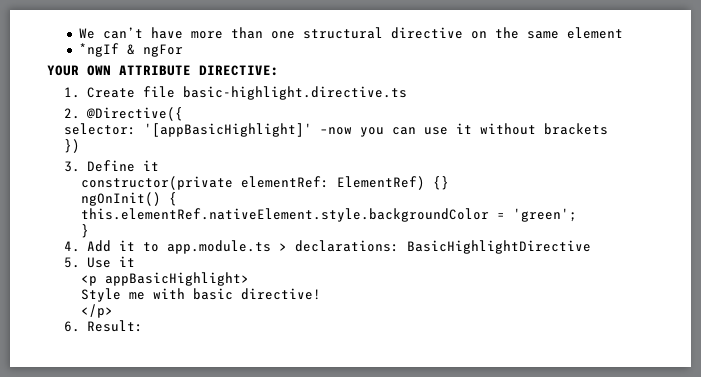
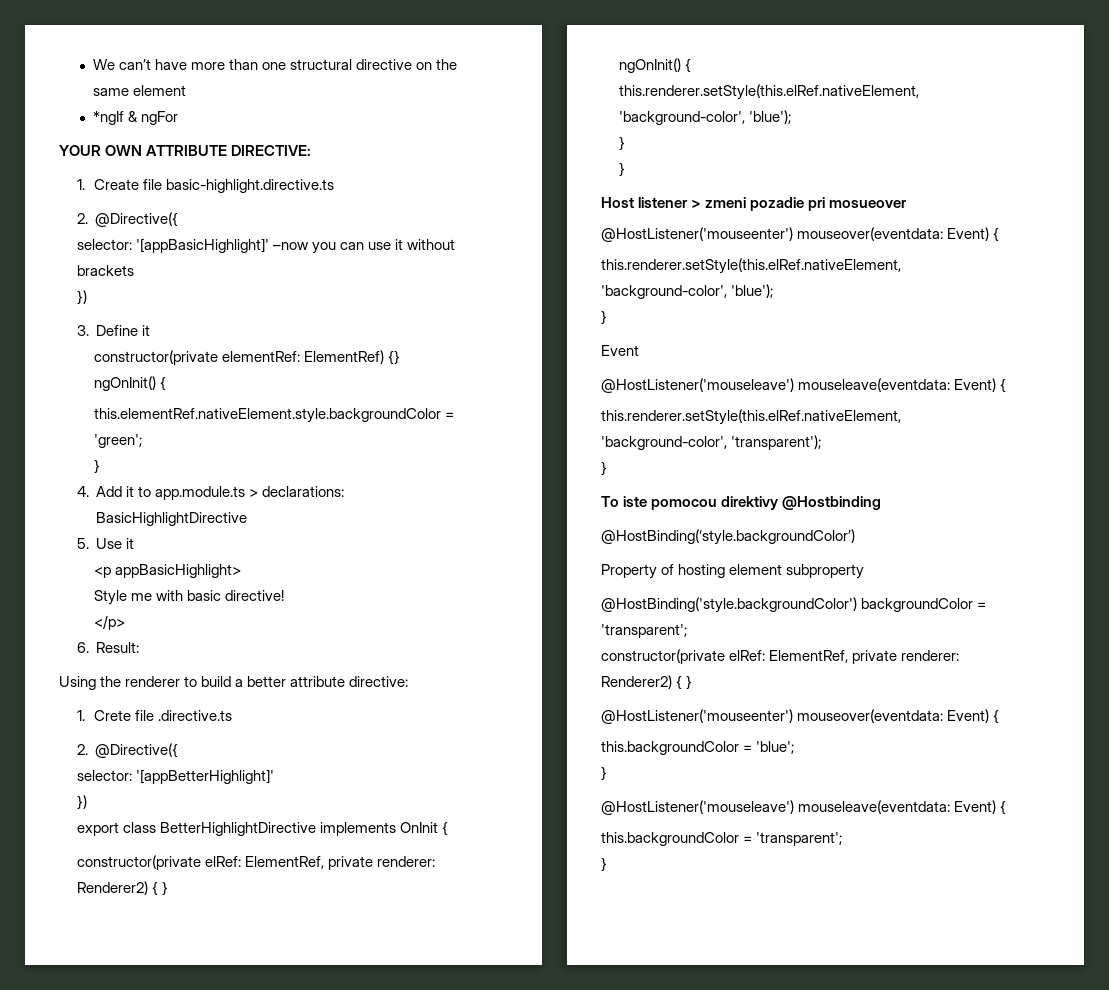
(143, 326) none -> [59,676,409,690] [76,710,233,721] [76,743,179,758] [76,769,274,784] [76,795,87,810] [76,821,448,836] [76,855,435,870] [76,881,168,896] [618,58,691,73] [618,84,919,100] [618,110,791,125] [618,136,625,151] [618,162,625,177] [601,197,908,211] [601,227,1000,242] [601,258,901,274] [601,284,774,299] [601,310,607,325] [601,345,639,356] [601,378,1007,393] [601,409,901,425] [601,435,822,450] [601,461,607,476] [601,496,882,510] [601,529,855,545] [601,564,865,579] [601,597,987,613] [601,624,687,638] [601,649,960,664] [601,675,693,690] [601,709,1000,724] [601,741,795,755] [601,766,607,781] [601,800,1007,815] [601,832,843,846] [601,857,607,872] // Using the renderer to build a better attribute directive: // 1. Crete file .directive.ts // 2. @Directive({ // selector: '[appBetterHighlight]' // }) // export class BetterHighlightDirective implements OnInit { // constructor(private elRef: ElementRef, private renderer: Renderer2) { } // ngOnInit() { // this.renderer.setStyle(this.elRef.nativeElement, 'background-color', 'blue'); // } // } // Host listener > zmeni pozadie pri mosueover // @HostListener('mouseenter') mouseover(eventdata: Event) { // this.renderer.setStyle(this.elRef.nativeElement, 'background-color', 'blue'); // } // Event // @HostListener('mouseleave') mouseleave(eventdata: Event) { // this.renderer.setStyle(this.elRef.nativeElement, 'background-color', 'transparent'); // } // To iste pomocou direktivy @Hostbinding // @HostBinding(‘style.backgroundColor’) // Property of hosting element subproperty // @HostBinding('style.backgroundColor') backgroundColor = 'transparent'; // constructor(private elRef: ElementRef, private renderer: Renderer2) { } // @HostListener('mouseenter') mouseover(eventdata: Event) { // this.backgroundColor = 'blue'; // } // @HostListener('mouseleave') mouseleave(eventdata: Event) { // this.backgroundColor = 'transparent'; // }

